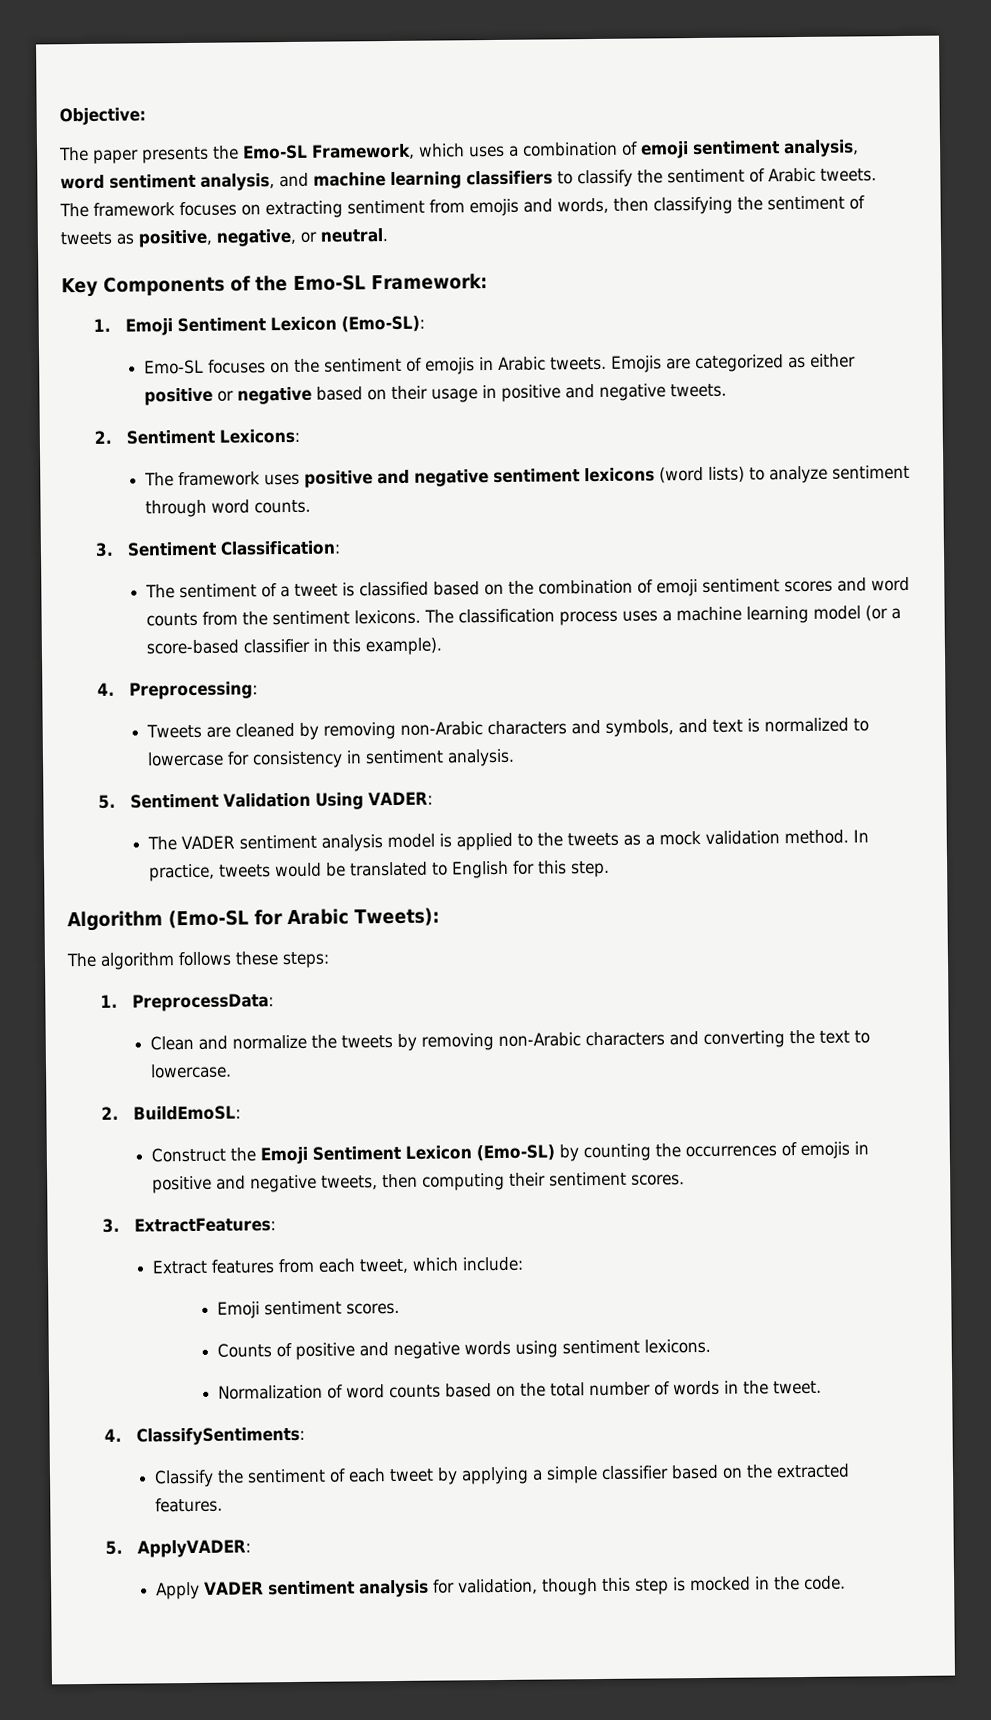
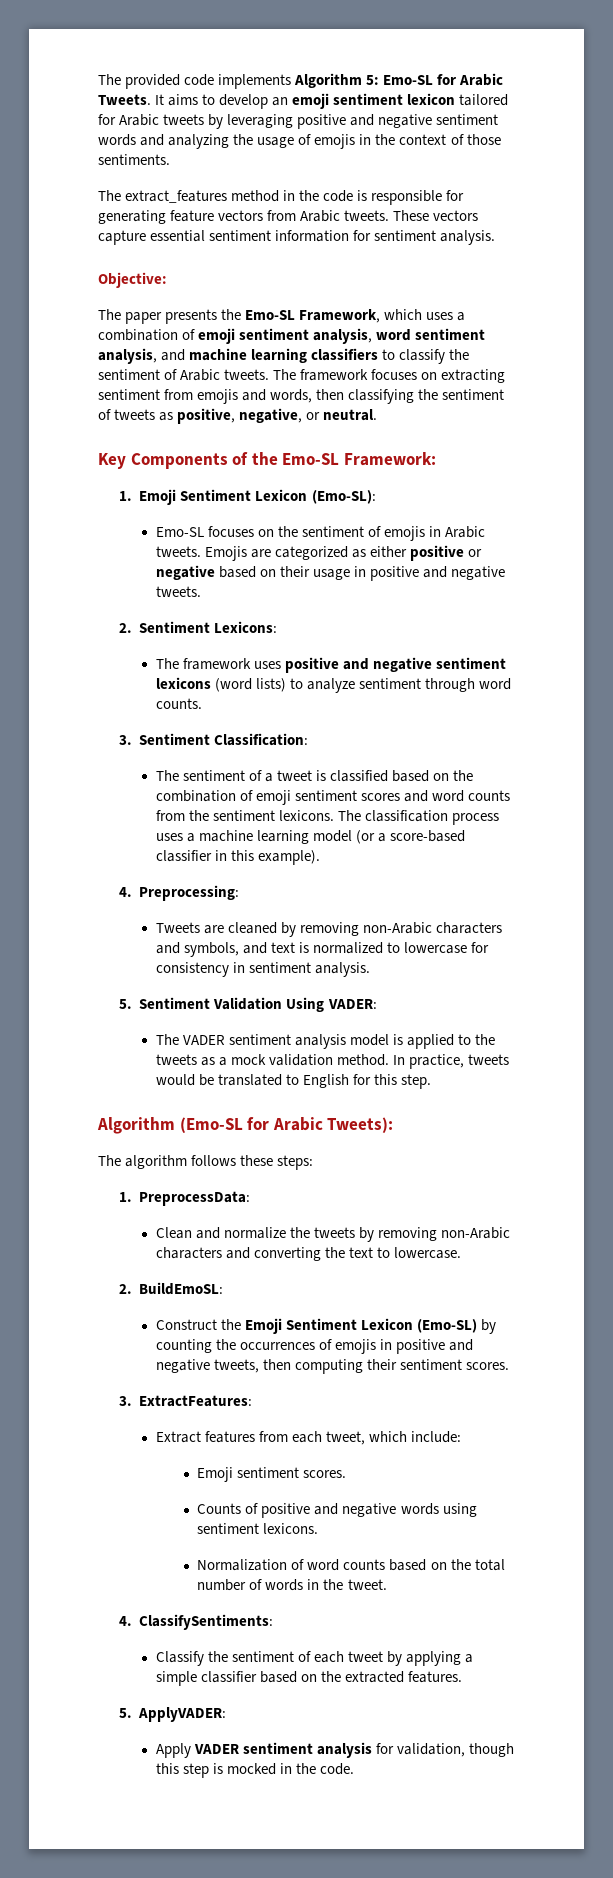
(59, 116) none -> [98,73,504,89] [98,93,509,109] [98,114,499,129] [98,134,501,149] [98,154,170,165] [98,190,465,205] [98,210,479,224] [98,230,496,245] The provided code implements Algorithm 5: Emo-SL for Arabic Tweets. It aims to develop an emoji sentiment lexicon tailored for Arabic tweets by leveraging positive and negative sentiment words and analyzing the usage of emojis in the context of those sentiments. // The extract_features method in the code is responsible for generating feature vectors from Arabic tweets. These vectors capture essential sentiment information for sentiment analysis. //

